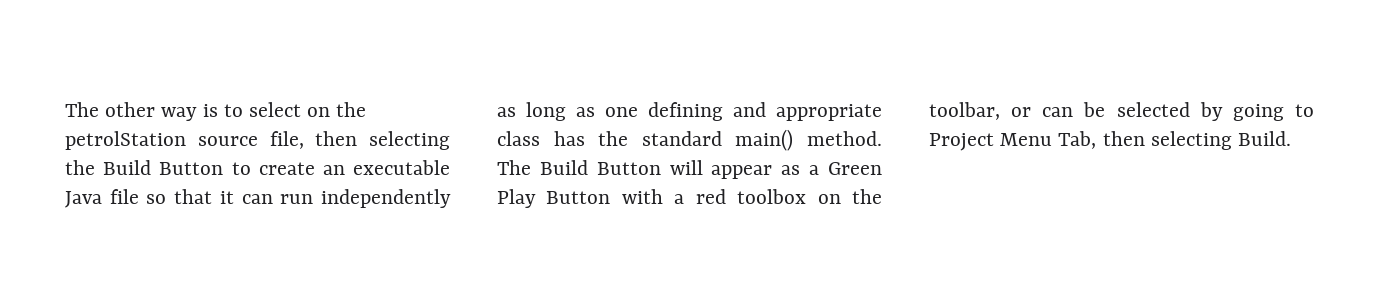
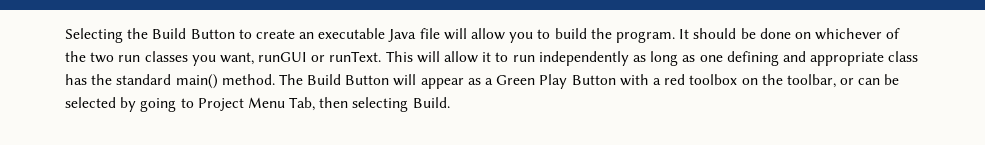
[65,102,367,121] [65,131,450,150] The other way is to select on the petrolStation source file, then selecting -> [65,28,123,43] Selecting
[146,189,273,204] so that it can -> [443,28,901,43] [65,51,509,66] will allow you to build the program. It should be done on whichever of the two run classes you want, runGUI or runText. This will allow it to

